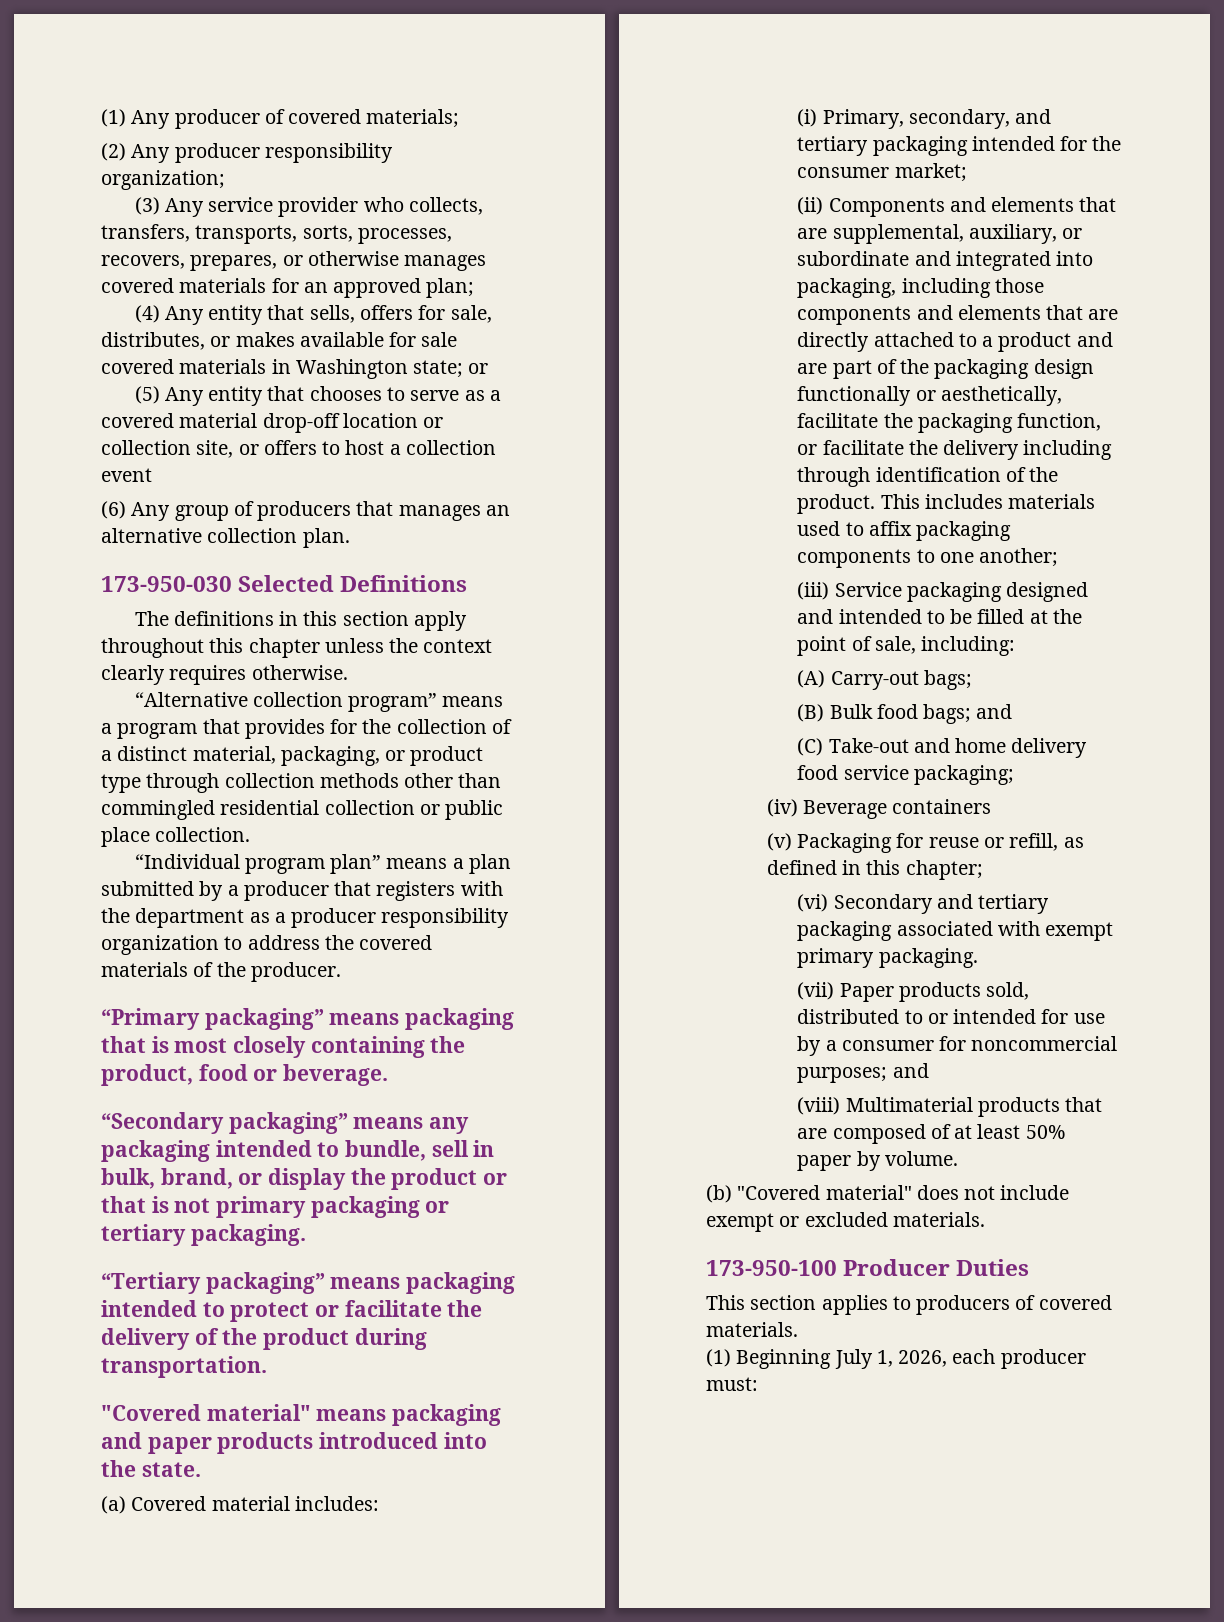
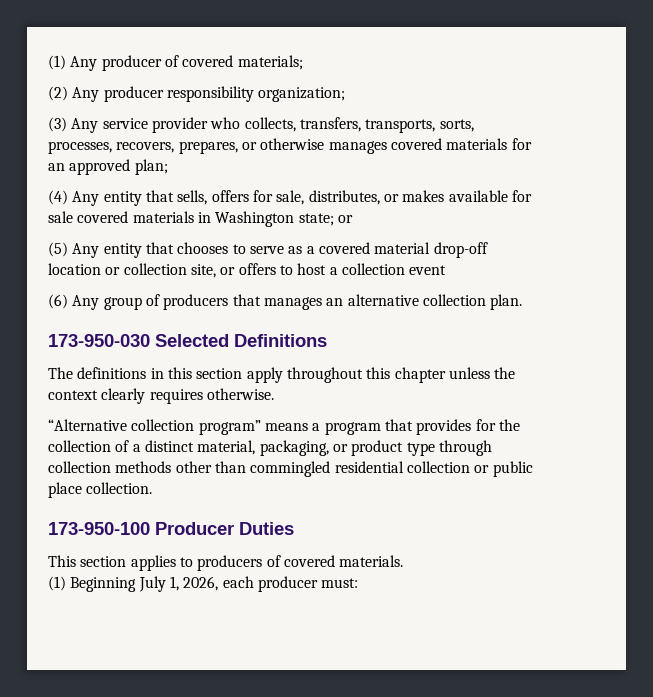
[134,854,511,874] [101,881,503,901] [101,908,510,928] [101,935,433,955] [101,962,341,982] [101,1008,515,1030] [101,1036,466,1058] [101,1064,389,1086] [101,1112,470,1134] [101,1140,495,1162] [101,1168,508,1190] [101,1196,450,1218] [101,1224,306,1246] [101,1272,516,1294] [101,1300,483,1322] [101,1328,427,1350] [101,1356,267,1378] [101,1404,502,1426] [101,1432,487,1454] [101,1460,201,1477] [101,1496,379,1514] [797,109,1052,129] [797,136,1122,156] [797,163,967,182] [797,197,1117,217] [797,224,1083,244] [797,251,1094,271] [797,278,1044,298] [797,305,1119,325] [797,332,1113,352] [797,359,1094,379] [797,386,1062,406] [797,413,1102,433] [797,440,1113,460] [797,467,1059,487] [797,494,1096,514] [797,521,1012,541] [797,548,1059,568] [797,582,1089,602] [797,609,1083,624] [797,636,1016,656] [797,670,972,690] [797,704,1013,724] [797,738,1088,758] [797,765,1014,785] [766,799,992,819] [766,833,1084,853] [766,860,983,880] [797,894,1050,914] [797,921,1114,941] [797,948,978,968] [797,982,1030,1002] [797,1009,1105,1024] [797,1036,1118,1056] [797,1063,929,1083] [797,1097,1103,1117] [797,1124,1065,1144] [797,1151,958,1171] [706,1185,1070,1203] [706,1212,985,1232] // “Individual program plan” means a plan submitted by a producer that registers with the department as a producer responsibility organization to address the covered materials of the producer. // “Primary packaging” means packaging that is most closely containing the product, food or beverage. // “Secondary packaging” means any packaging intended to bundle, sell in bulk, brand, or display the product or that is not primary packaging or tertiary packaging. // “Tertiary packaging” means packaging intended to protect or facilitate the delivery of the product during transportation. // "Covered material" means packaging and paper products introduced into the state. // (a) Covered material includes: // (i) Primary, secondary, and tertiary packaging intended for the consumer market; // (ii) Components and elements that are supplemental, auxiliary, or subordinate and integrated into packaging, including those components and elements that are directly attached to a product and are part of the packaging design functionally or aesthetically, facilitate the packaging function, or facilitate the delivery including through identification of the product. This includes materials used to affix packaging components to one another; // (iii) Service packaging designed and intended to be filled at the point of sale, including: // (A) Carry-out bags; // (B) Bulk food bags; and // (C) Take-out and home delivery food service packaging; // (iv) Beverage containers // (v) Packaging for reuse or refill, as defined in this chapter; // (vi) Secondary and tertiary packaging associated with exempt primary packaging. // (vii) Paper products sold, distributed to or intended for use by a consumer for noncommercial purposes; and // (viii) Multimaterial products that are composed of at least 50% paper by volume. // (b) "Covered material" does not include exempt or excluded materials. -> (153, 488) none

